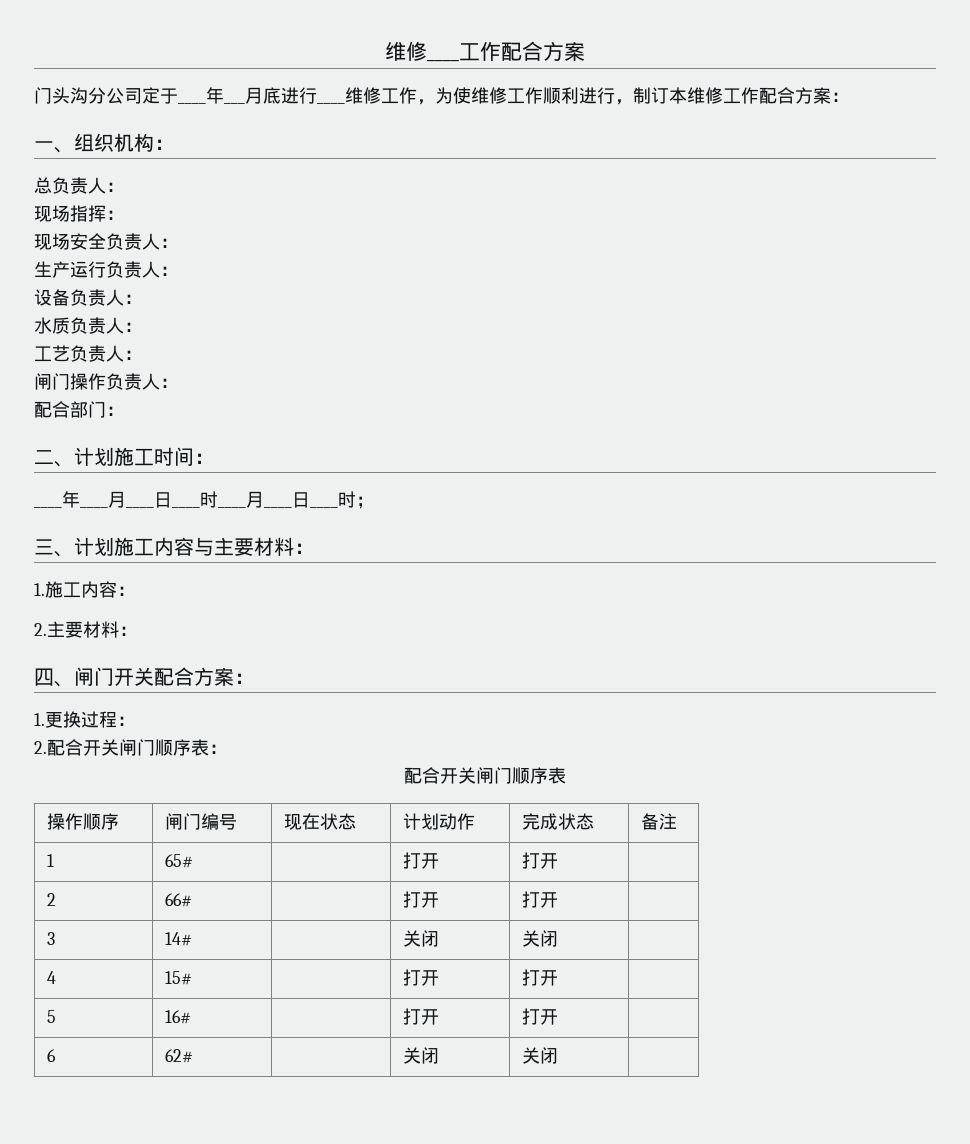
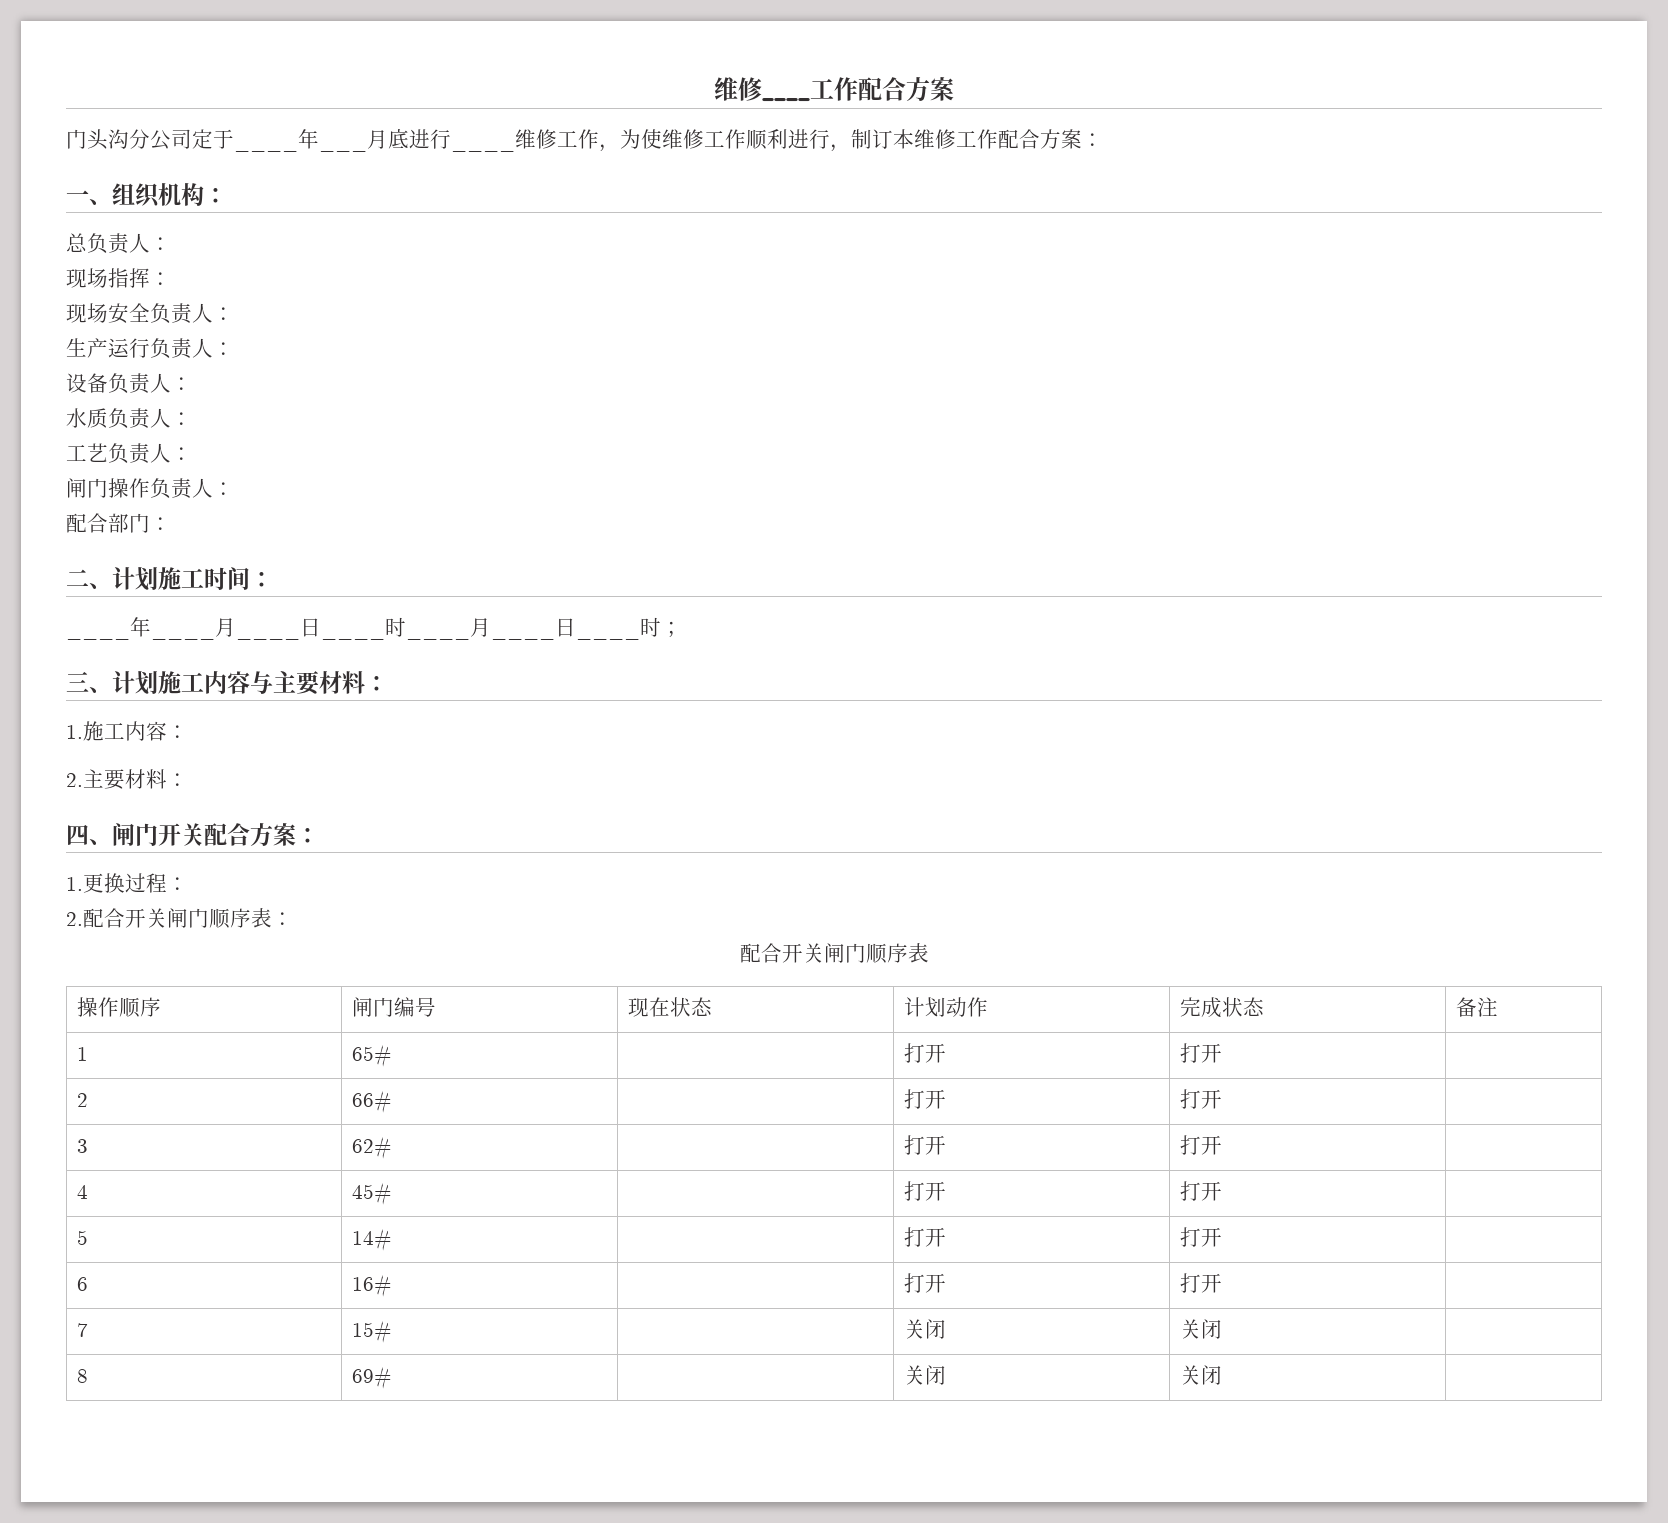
[165,932,193,946] [403,930,440,947] [522,930,559,947] 14# | | 关闭 | 关闭 -> [352,1136,393,1159] [904,1135,947,1155] [1180,1135,1223,1155] 62# | | 打开 | 打开
[165,971,193,985] 15# -> [352,1182,393,1205] 45#
[165,1010,192,1024] 16# -> [352,1228,393,1251] 14#
[165,1049,194,1063] 62# -> [352,1274,393,1297] [904,1273,947,1293] [1180,1273,1223,1293] [77,1323,89,1337] [352,1320,393,1343] [904,1319,947,1339] [1180,1319,1223,1339] [77,1369,89,1383] [352,1366,393,1389] 16# | | 打开 | 打开 | // 7 | 15# | | 关闭 | 关闭 | // 8 | 69#

